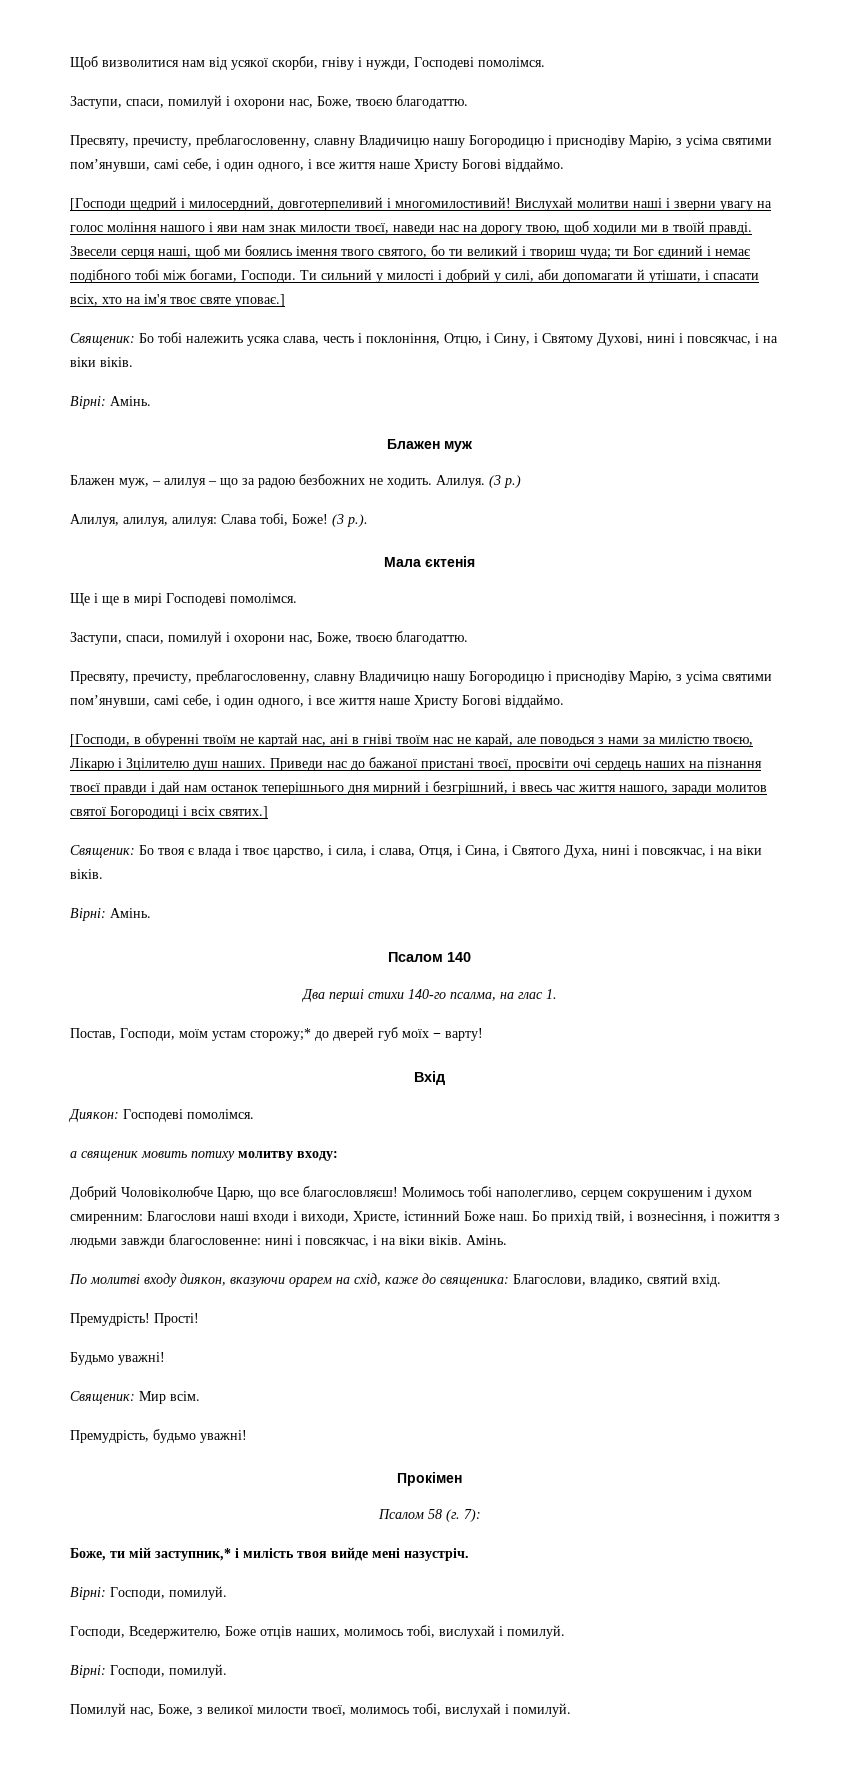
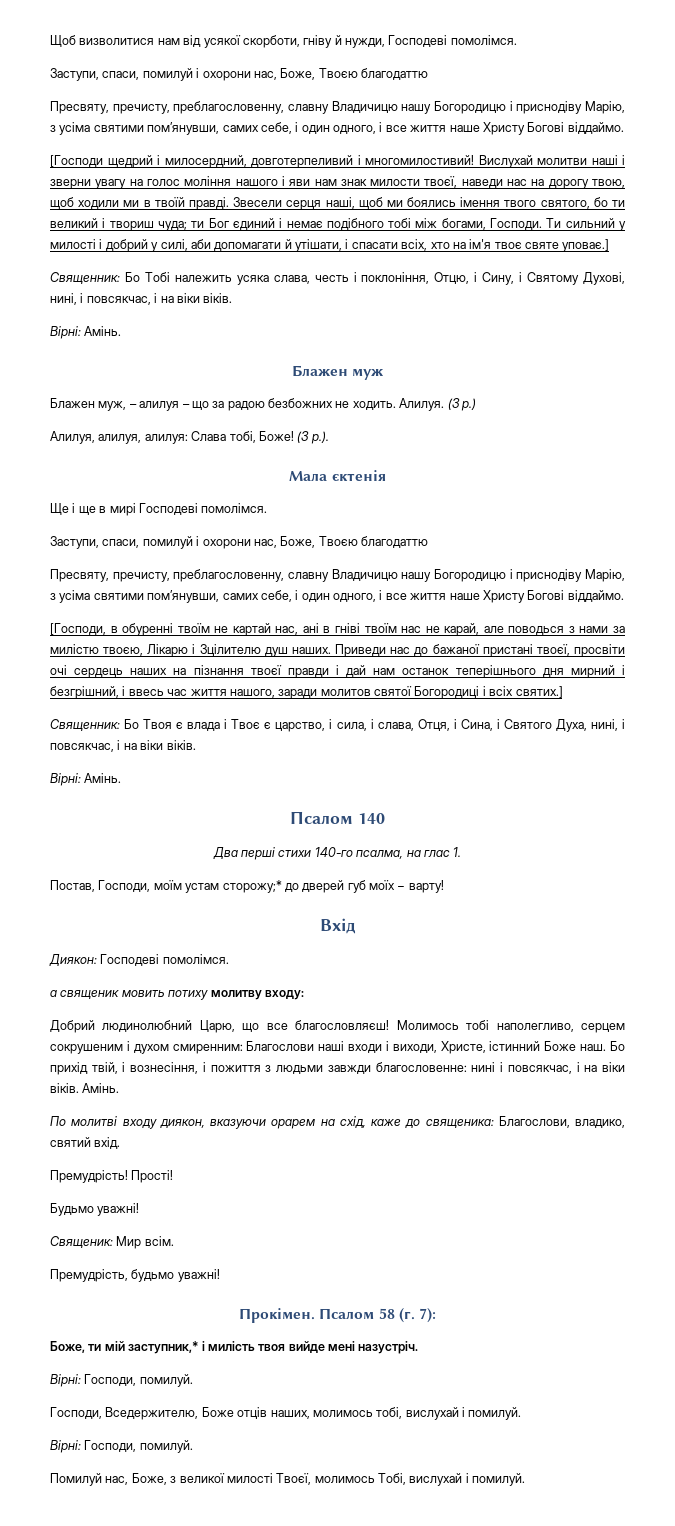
[272,56,362,70] скорби, гніву і -> [242,35,342,48] скорботи, гніву й
[356,95,468,109] твоєю благодаттю. -> [318,68,428,80] Твоєю благодаттю
[154,159,179,169] самі -> [222,125,259,132] самих
[70,332,182,346] Священик: Бо тобі -> [50,272,170,284] Священник: Бо Тобі
[647,333,675,343] нині -> [50,293,77,305] нині,
[356,631,468,645] твоєю благодаттю. -> [318,536,428,548] Твоєю благодаттю
[154,695,179,705] самі -> [222,593,259,600] самих
[70,845,185,858] Священик: Бо твоя -> [50,719,173,731] Священник: Бо Твоя
[243,848,269,855] твоє -> [231,719,272,729] Твоє є
[602,845,630,855] нині -> [590,719,618,731] нині,
[121,1186,213,1197] Чоловіколюбче -> [102,1020,193,1032] людинолюбний
[397,1472,462,1486] Прокімен // -> [239,1308,316,1323] Прокімен.
[257,1703,441,1716] милости твоєї, молимось тобі, -> [226,1473,406,1485] милості Твоєї, молимось Тобі,

